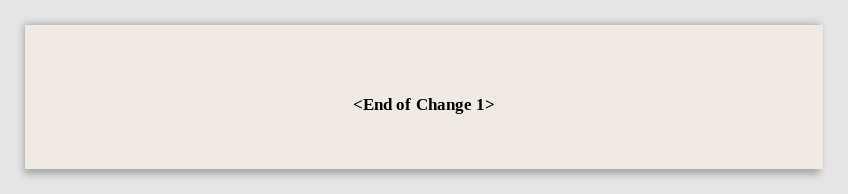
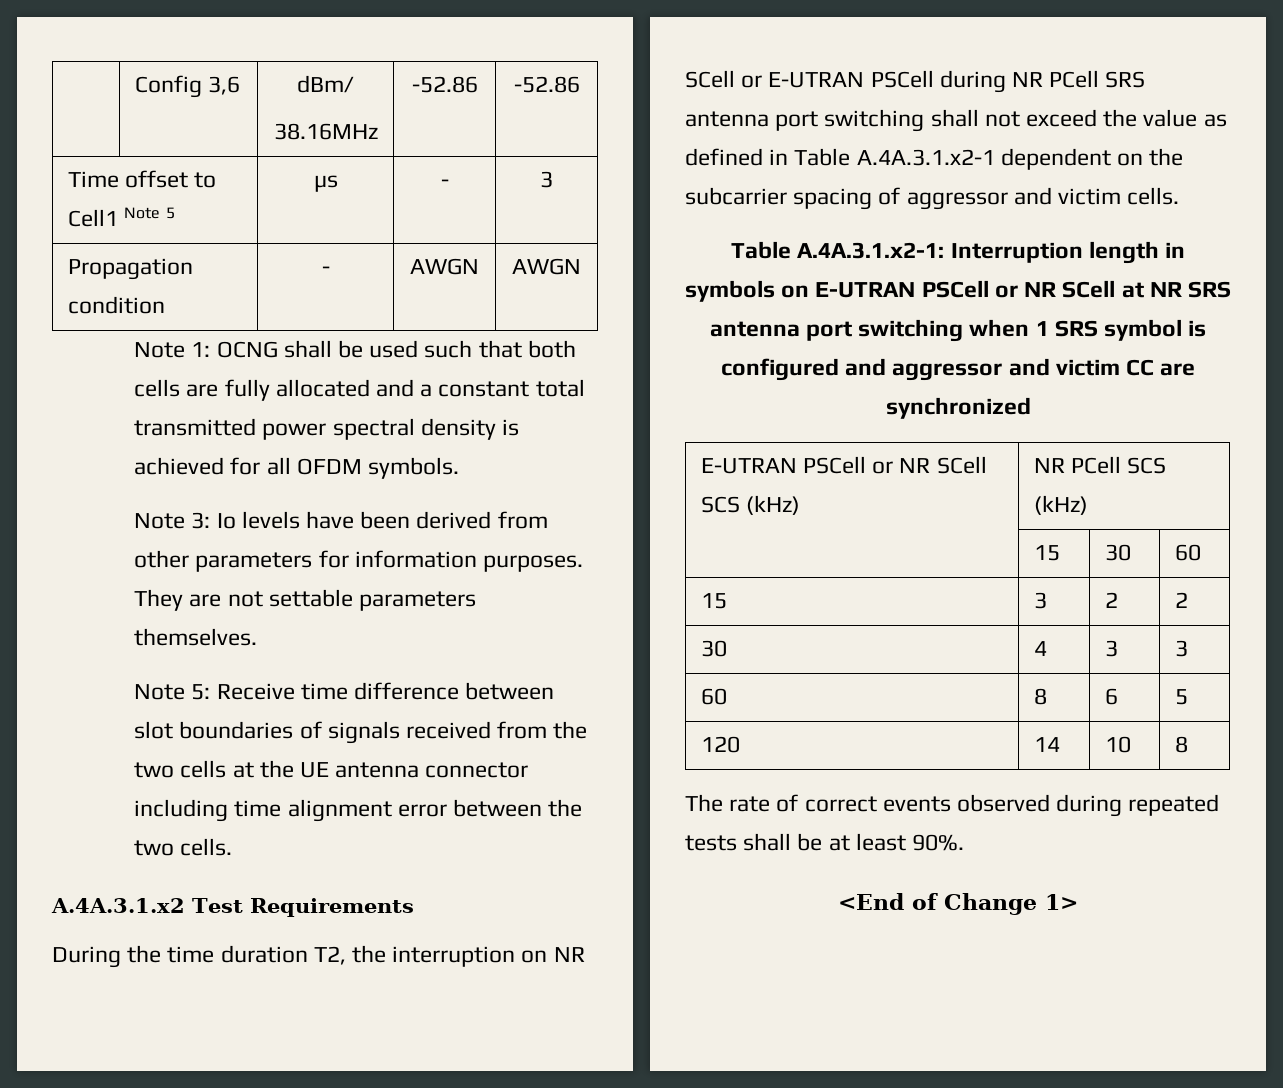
(352, 104) none -> [134,75,240,98] [297,75,354,93] [273,123,378,140] [411,76,478,93] [513,76,580,93] [67,170,217,188] [67,207,176,227] [313,175,338,192] [440,179,449,187] [540,171,553,188] [67,258,193,280] [67,296,165,314] [321,266,330,274] [410,258,479,275] [512,258,581,275] [134,340,576,358] [134,379,585,401] [134,418,519,440] [134,457,459,479] [134,511,548,529] [134,550,583,572] [134,589,476,611] [134,628,258,646] [134,682,555,700] [134,721,588,744] [134,760,529,778] [134,799,583,822] [134,838,233,856] [51,898,414,917] [52,945,585,968] [685,70,1146,93] [685,109,1227,132] [685,148,1184,170] [685,187,1180,210] [731,241,1185,264] [685,280,1231,302] [709,319,1207,342] [720,358,1196,381] [885,397,1031,419] [700,456,987,474] [700,495,800,515] [1033,456,1167,474] [1033,495,1088,515] [1033,545,1060,561] [1104,544,1131,561] [1174,544,1201,561] [700,593,727,609] [1033,592,1047,609] [1104,592,1118,608] [1174,592,1188,608] [700,640,727,657] [1033,641,1047,656] [1104,640,1118,657] [1174,640,1188,657] [700,688,727,705] [1033,688,1047,705] [1104,688,1118,705] [1174,689,1188,705] [700,736,740,753] [1033,737,1060,752] [1104,736,1131,753] [1174,736,1188,753] [685,794,1220,817] [685,833,965,851] | Config 3,6 | dBm/ // 38.16MHz | -52.86 | -52.86 // Time offset to Cell1 Note 5 | μs | - | 3 // Propagation condition | - | AWGN | AWGN // Note 1: OCNG shall be used such that both cells are fully allocated and a constant total transmitted power spectral density is achieved for all OFDM symbols. // Note 3: Io levels have been derived from other parameters for information purposes. They are not settable parameters themselves. // Note 5: Receive time difference between slot boundaries of signals received from the two cells at the UE antenna connector including time alignment error between the two cells. // A.4A.3.1.x2 Test Requirements // During the time duration T2, the interruption on NR SCell or E-UTRAN PSCell during NR PCell SRS antenna port switching shall not exceed the value as defined in Table A.4A.3.1.x2-1 dependent on the subcarrier spacing of aggressor and victim cells. // Table A.4A.3.1.x2-1: Interruption length in symbols on E-UTRAN PSCell or NR SCell at NR SRS antenna port switching when 1 SRS symbol is configured and aggressor and victim CC are synchronized // E-UTRAN PSCell or NR SCell SCS (kHz) | NR PCell SCS (kHz) // | 15 | 30 | 60 // 15 | 3 | 2 | 2 // 30 | 4 | 3 | 3 // 60 | 8 | 6 | 5 // 120 | 14 | 10 | 8 // The rate of correct events observed during repeated tests shall be at least 90%. //

